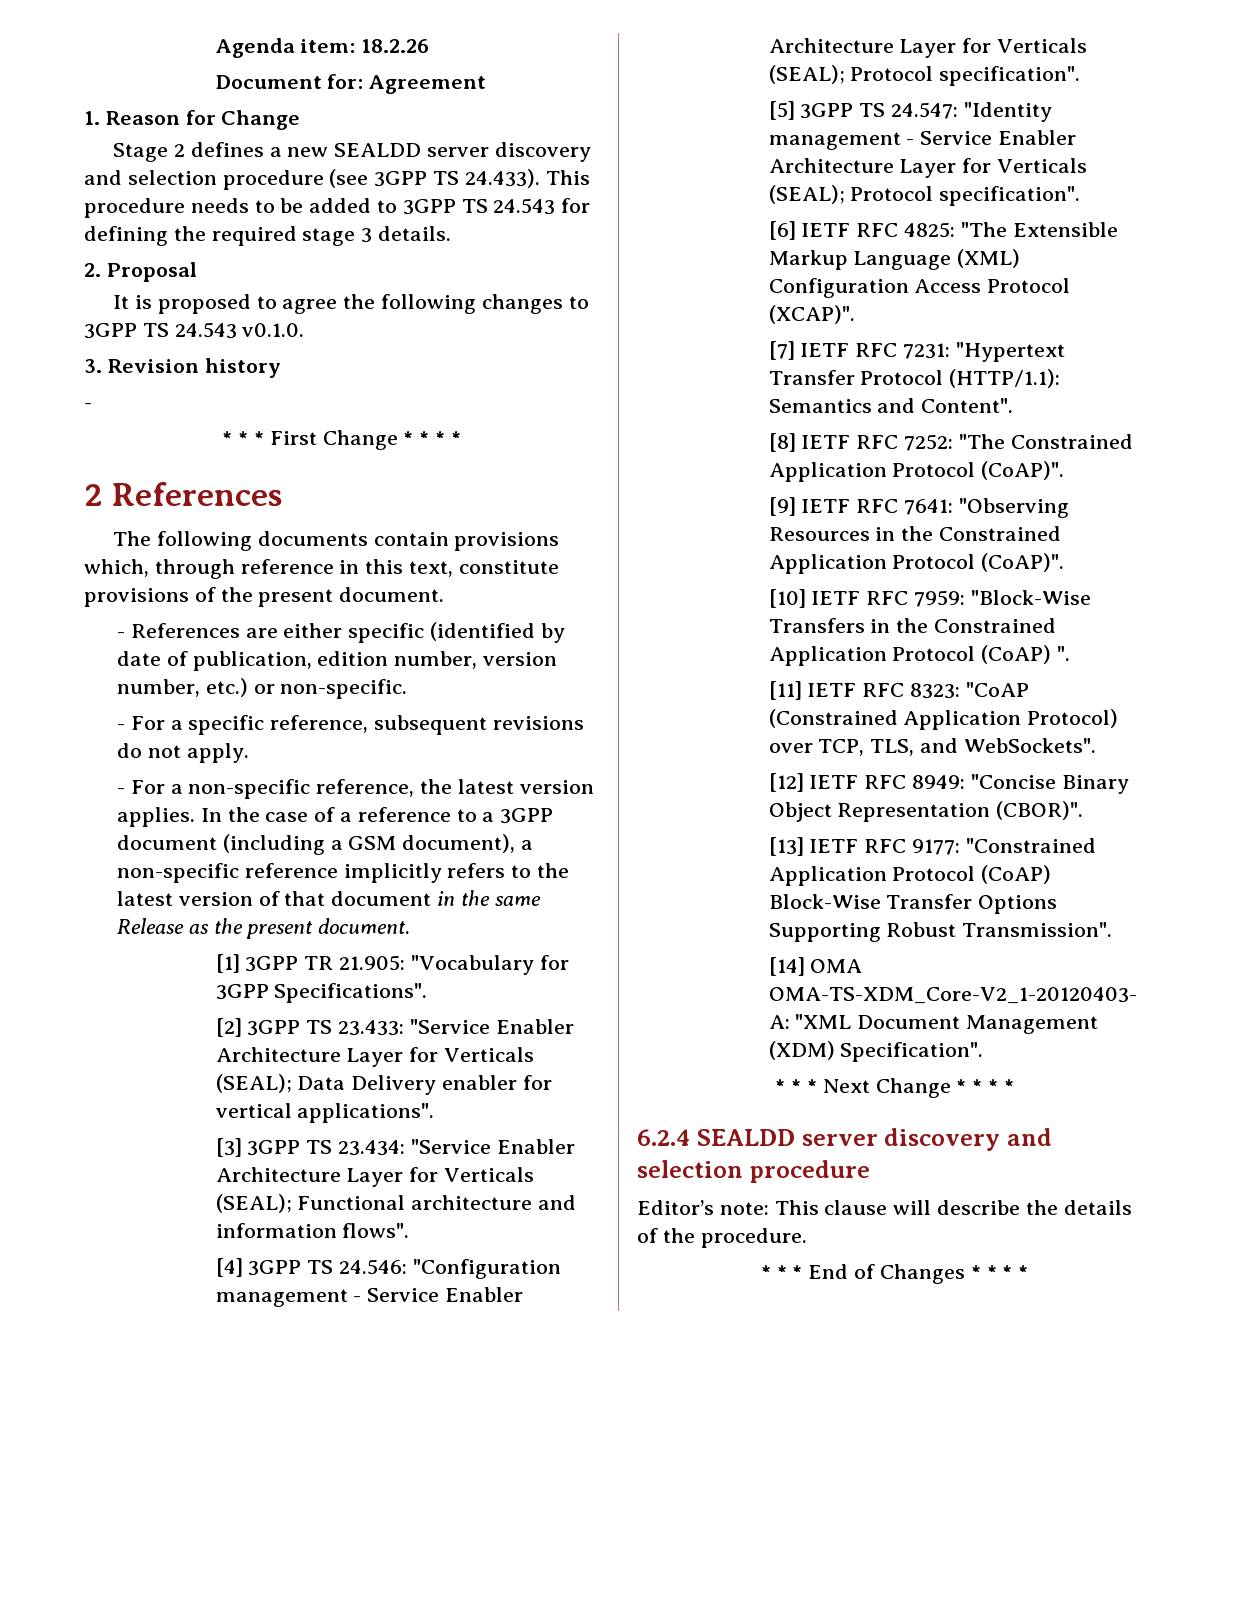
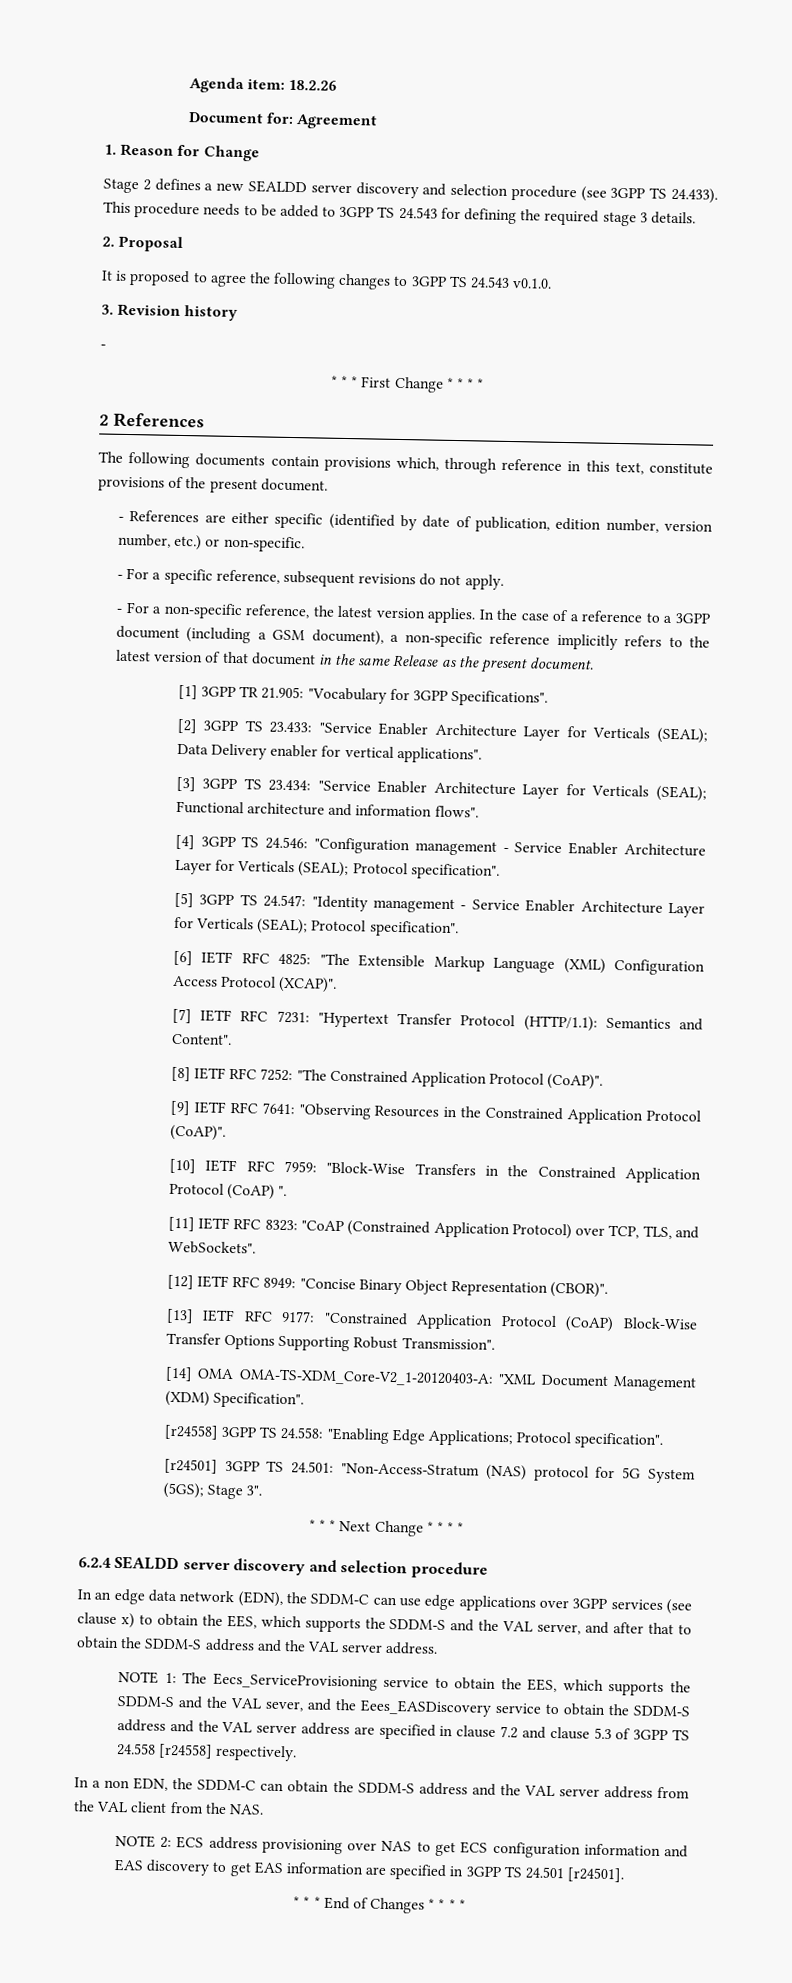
(984, 1052) none -> [163,1424,664,1449] [163,1458,696,1484] [162,1482,263,1500] // [r24558] 3GPP TS 24.558: "Enabling Edge Applications; Protocol specification". // [r24501] 3GPP TS 24.501: "Non-Access-Stratum (NAS) protocol for 5G System (5GS); Stage 3".
[637,1200,1132,1215] [637,1228,807,1248] Editor’s note: This clause will describe the details of the procedure. -> [77,1588,692,1615] [77,1612,693,1635] [76,1636,439,1655] [117,1671,691,1697] [116,1696,690,1717] [116,1719,690,1741] [115,1742,298,1762] [74,1777,690,1799] [73,1800,264,1815] [114,1834,688,1859] [113,1858,625,1883] In an edge data network (EDN), the SDDM-C can use edge applications over 3GPP services (see clause x) to obtain the EES, which supports the SDDM-S and the VAL server, and after that to obtain the SDDM-S address and the VAL server address. // NOTE 1: The Eecs_ServiceProvisioning service to obtain the EES, which supports the SDDM-S and the VAL sever, and the Eees_EASDiscovery service to obtain the SDDM-S address and the VAL server address are specified in clause 7.2 and clause 5.3 of 3GPP TS 24.558 [r24558] respectively. // In a non EDN, the SDDM-C can obtain the SDDM-S address and the VAL server address from the VAL client from the NAS. // NOTE 2: ECS address provisioning over NAS to get ECS configuration information and EAS discovery to get EAS information are specified in 3GPP TS 24.501 [r24501].

